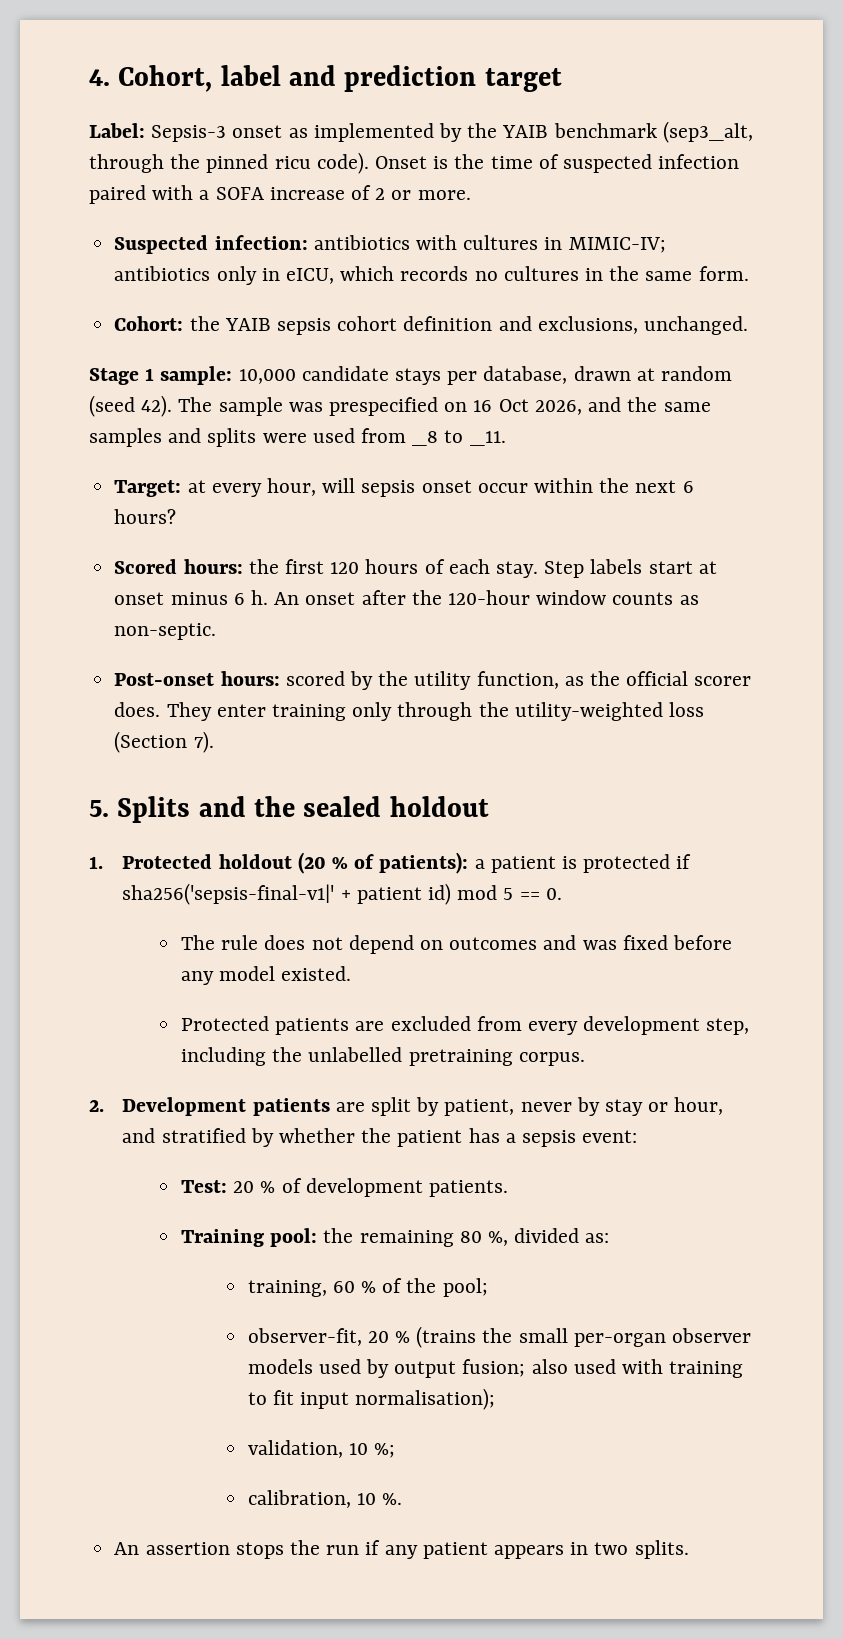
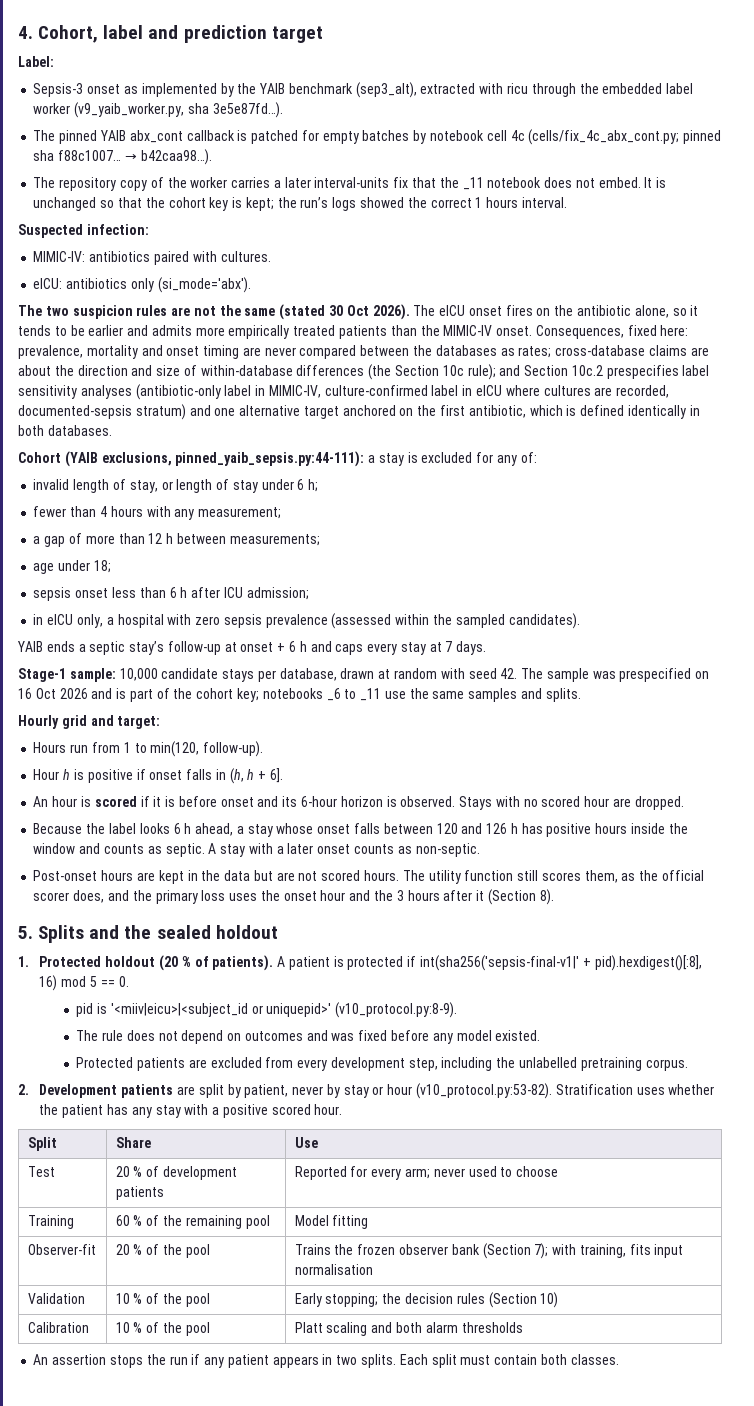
(145, 130) none -> (54, 61) //
[662,121,753,143] [89,152,740,174] [89,185,471,204] [114,235,666,254] [114,266,749,285] [114,316,748,335] [89,368,155,385] (sep3_alt, through the pinned ricu code). Onset is the time of suspected infection paired with a SOFA increase of 2 or more. // Suspected infection: antibiotics with cultures in MIMIC-IV; antibiotics only in eICU, which records no cultures in the same form. // Cohort: the YAIB sepsis cohort definition and exclusions, unchanged. // Stage 1 -> [355,82,694,98] [33,102,283,118] [33,129,722,145] [33,149,212,165] [33,177,667,191] [33,197,567,211] [18,224,149,238] [33,251,271,265] [33,277,251,293] [18,304,699,320] [18,325,689,339] [18,345,709,359] [18,364,710,380] [18,384,670,400] [18,404,700,420] [18,425,112,436] [18,451,537,467] [33,479,319,493] [33,506,282,520] [33,533,320,547] [33,560,111,574] [33,587,309,601] [33,613,580,629] [17,641,487,655] [18,668,66,682] (sep3_alt), extracted with ricu through the embedded label worker (v9_yaib_worker.py, sha 3e5e87fd…). // The pinned YAIB abx_cont callback is patched for empty batches by notebook cell 4c (cells/fix_4c_abx_cont.py; pinned sha f88c1007… → b42caa98…). // The repository copy of the worker carries a later interval-units fix that the _11 notebook does not embed. It is unchanged so that the cohort key is kept; the run’s logs showed the correct 1 hours interval. // Suspected infection: // MIMIC-IV: antibiotics paired with cultures. // eICU: antibiotics only (si_mode='abx'). // The two suspicion rules are not the same (stated 30 Oct 2026). The eICU onset fires on the antibiotic alone, so it tends to be earlier and admits more empirically treated patients than the MIMIC-IV onset. Consequences, fixed here: prevalence, mortality and onset timing are never compared between the databases as rates; cross-database claims are about the direction and size of within-database differences (the Section 10c rule); and Section 10c.2 prespecifies label sensitivity analyses (antibiotic-only label in MIMIC-IV, culture-confirmed label in eICU where cultures are recorded, documented-sepsis stratum) and one alternative target anchored on the first antibiotic, which is defined identically in both databases. // Cohort (YAIB exclusions, pinned_yaib_sepsis.py:44-111): a stay is excluded for any of: // invalid length of stay, or length of stay under 6 h; // fewer than 4 hours with any measurement; // a gap of more than 12 h between measurements; // age under 18; // sepsis onset less than 6 h after ICU admission; // in eICU only, a hospital with zero sepsis prevalence (assessed within the sampled candidates). // YAIB ends a septic stay’s follow-up at onset + 6 h and caps every stay at 7 days. // Stage-1
[89,395,173,417] (seed 42). -> [440,668,518,679] with seed 42.
[534,397,711,415] [89,428,506,447] [114,478,694,497] [114,509,177,524] [114,559,717,578] [114,590,699,605] [114,623,217,640] [114,671,752,690] [114,702,704,721] [114,731,214,753] 2026, and the same samples and splits were used from _8 to _11. // Target: at every hour, will sepsis onset occur within the next 6 hours? // Scored hours: the first 120 hours of each stay. Step labels start at onset minus 6 h. An onset after the 120-hour window counts as non-septic. // Post-onset hours: scored by the utility function, as the official scorer does. They enter training only through the utility-weighted loss (Section 7). -> [59,688,581,702] [18,715,161,729] [33,741,264,757] [33,768,283,784] [33,796,684,810] [33,823,688,837] [33,843,480,857] [33,870,704,884] [33,889,554,905] 2026 and is part of the cohort key; notebooks _6 to _11 use the same samples and splits. // Hourly grid and target: // Hours run from 1 to min(120, follow-up). // Hour h is positive if onset falls in (h, h + 6]. // An hour is scored if it is before onset and its 6-hour horizon is observed. Stays with no scored hour are dropped. // Because the label looks 6 h ahead, a stay whose onset falls between 120 and 126 h has positive hours inside the window and counts as septic. A stay with a later onset counts as non-septic. // Post-onset hours are kept in the data but are not scored hours. The utility function still scores them, as the official scorer does, and the primary loss uses the onset hour and the 3 hours after it (Section 8).
[379,852,485,874] patients): a -> [212,955,286,971] patients). A
[122,883,451,905] sha256('sepsis-final-v1|' + patient id) -> [420,955,702,971] [39,975,58,991] int(sha256('sepsis-final-v1|' + pid).hexdigest()[:8], 16)
(562, 894) none -> [76,1002,458,1018] // pid is '<miiv|eicu>|<subject_id or uniquepid>' (v10_protocol.py:8-9).
[674,1097,724,1115] [122,1128,638,1147] [180,1178,508,1197] [180,1228,610,1247] [247,1278,488,1297] [247,1326,752,1348] [247,1359,744,1378] [247,1388,496,1410] [247,1440,395,1458] [247,1490,402,1508] hour, and stratified by whether the patient has a sepsis event: // Test: 20 % of development patients. // Training pool: the remaining 80 %, divided as: // training, 60 % of the pool; // observer-fit, 20 % (trains the small per-organ observer models used by output fusion; also used with training to fit input normalisation); // validation, 10 %; // calibration, 10 %. -> [387,1083,715,1099] [39,1104,343,1118] [27,1137,57,1151] [115,1137,151,1148] [294,1137,318,1148] [27,1166,55,1177] [115,1166,237,1180] [115,1186,164,1200] [294,1166,559,1180] [27,1215,74,1229] [115,1215,270,1229] [294,1215,369,1229] [27,1244,96,1255] [115,1244,210,1258] [294,1243,684,1259] [294,1264,373,1275] [27,1293,85,1304] [115,1293,210,1307] [294,1292,559,1308] [27,1322,89,1333] [115,1322,210,1336] [294,1322,523,1336] hour (v10_protocol.py:53-82). Stratification uses whether the patient has any stay with a positive scored hour. // Split | Share | Use // Test | 20 % of development patients | Reported for every arm; never used to choose // Training | 60 % of the remaining pool | Model fitting // Observer-fit | 20 % of the pool | Trains the frozen observer bank (Section 7); with training, fits input normalisation // Validation | 10 % of the pool | Early stopping; the decision rules (Section 10) // Calibration | 10 % of the pool | Platt scaling and both alarm thresholds
(689, 1549) none -> [399,1354,619,1368] Each split must contain both classes.

